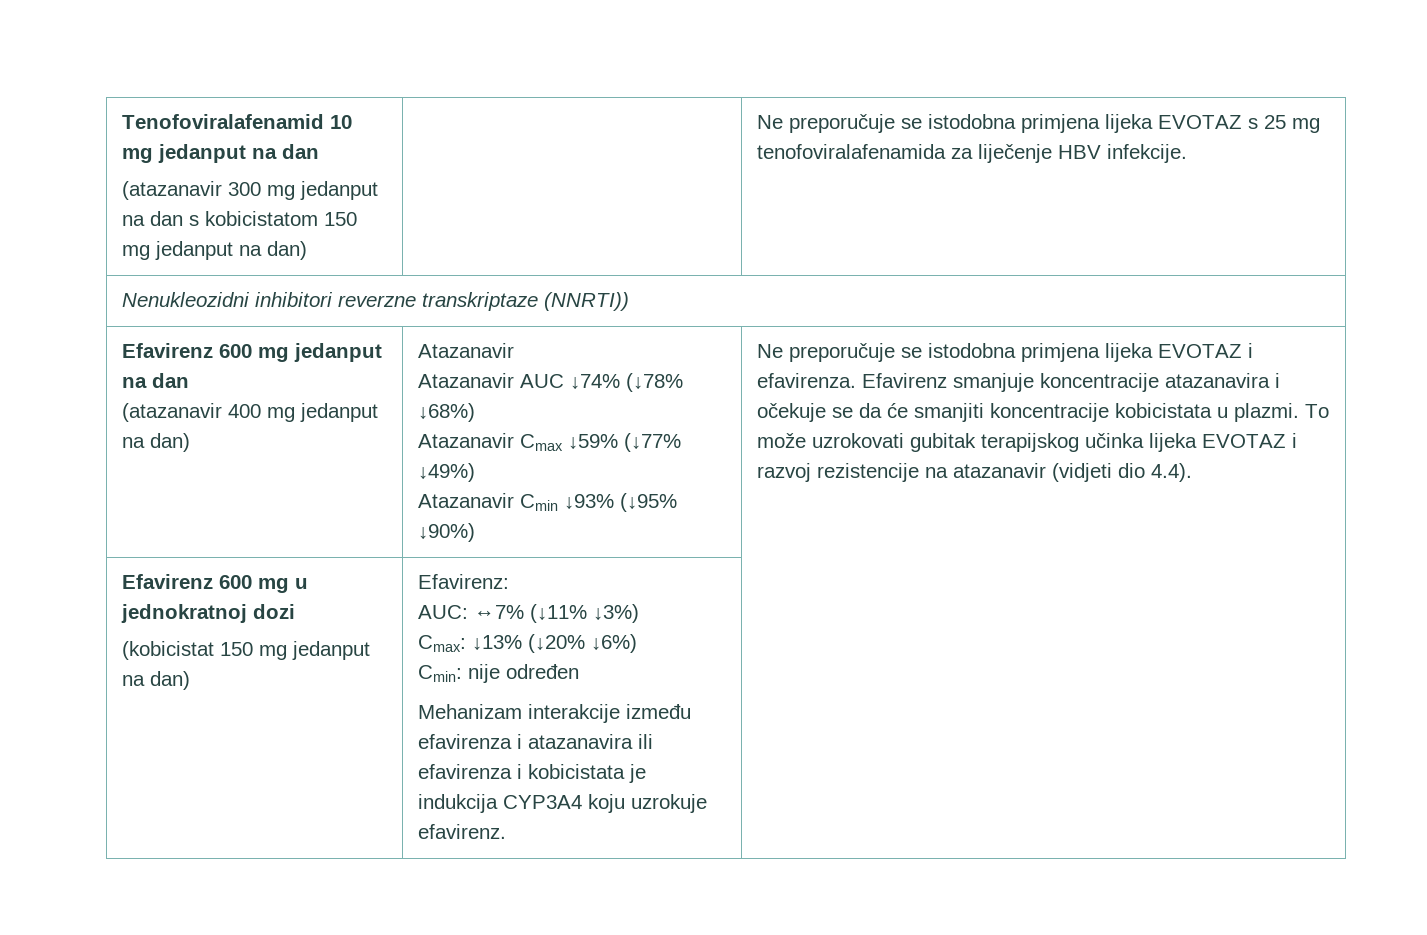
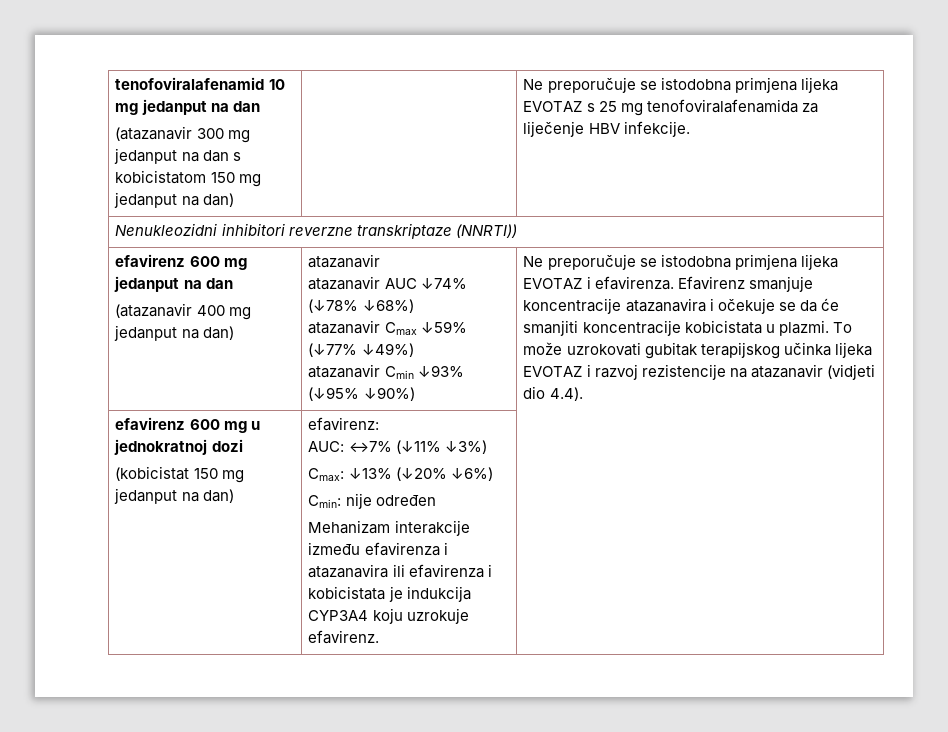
[122,114,325,129] Tenofoviralafenamid -> [115,77,265,90] tenofoviralafenamid
[122,343,214,358] Efavirenz -> [115,254,186,267] efavirenz
[418,343,515,358] [418,373,515,388] Atazanavir // Atazanavir -> [308,254,381,268] [308,276,381,290] atazanavir // atazanavir
[418,433,515,448] Atazanavir -> [308,320,381,334] atazanavir
[418,493,515,508] Atazanavir -> [308,364,381,378] atazanavir
[122,574,214,589] Efavirenz -> [115,417,186,430] efavirenz
[418,574,510,589] Efavirenz: -> [308,417,380,431] efavirenz:

